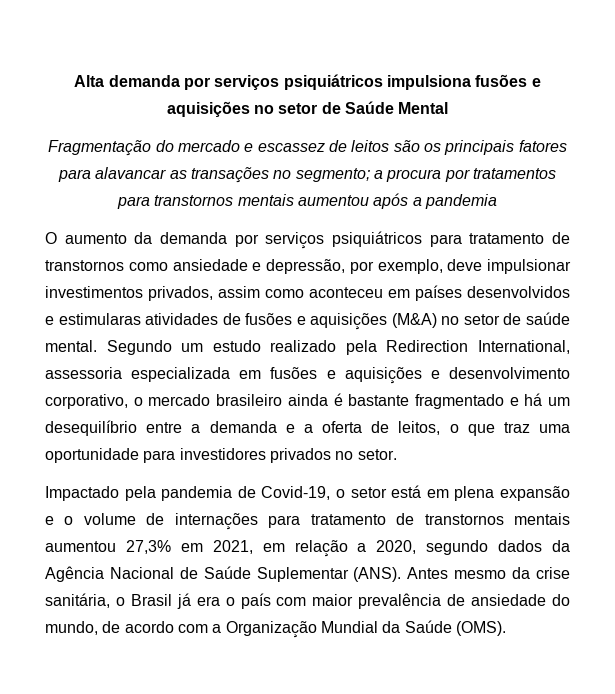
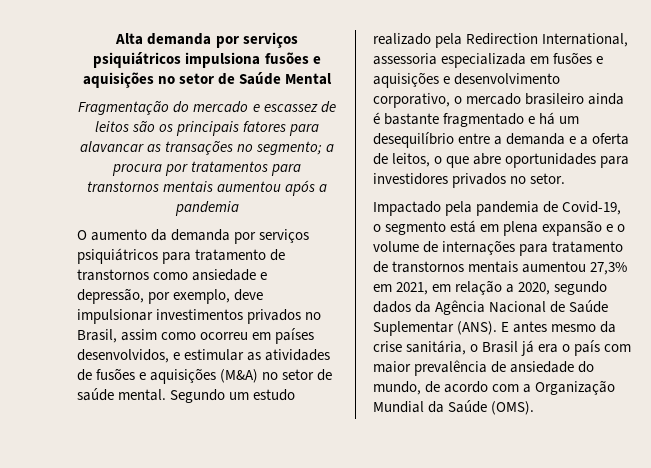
[148,286,213,301] privados, -> [247,309,322,324] [77,329,117,343] privados no Brasil,
[309,287,383,298] aconteceu -> [200,332,249,340] ocorreu
[467,286,570,298] [45,313,141,325] desenvolvidos e estimularas -> [77,349,262,363] desenvolvidos, e estimular as
[503,422,571,433] [45,448,139,463] traz uma oportunidade -> [473,153,597,168] abre oportunidades
[350,487,387,498] setor -> [385,221,447,235] segmento
[407,567,449,579] Antes -> [501,321,548,333] E antes

